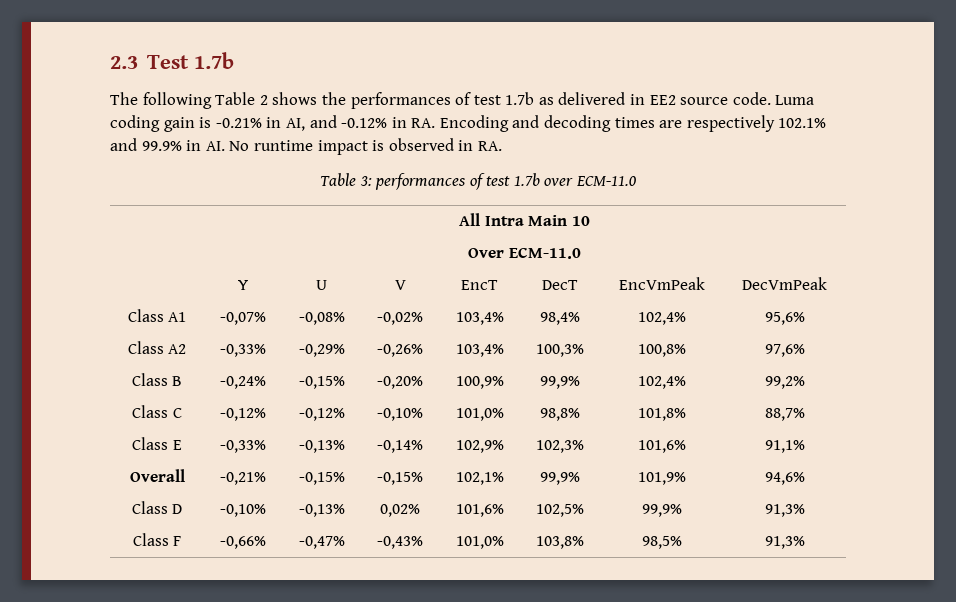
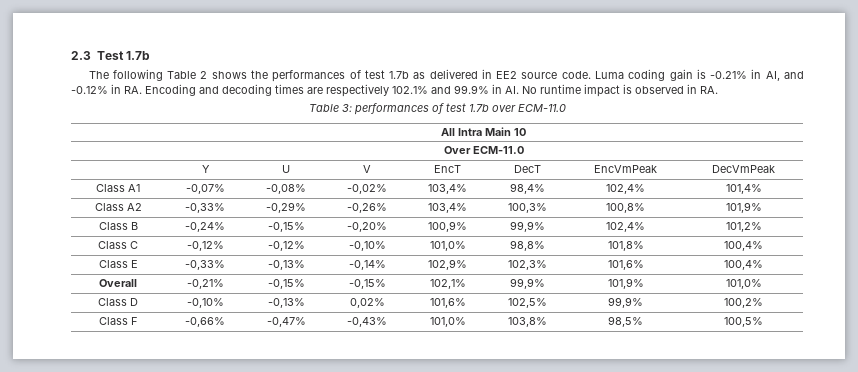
[764,312,805,325] 95,6% -> [725,184,762,194] 101,4%
[764,344,805,357] 97,6% -> [725,202,762,213] 101,9%
[764,376,805,389] 99,2% -> [725,222,762,232] 101,2%
[764,408,805,421] 88,7% -> [724,241,763,251] 100,4%
[764,440,805,453] 91,1% -> [724,260,763,270] 100,4%
[764,472,805,485] 94,6% -> [725,279,762,289] 101,0%
[764,504,805,517] 91,3% -> [724,298,763,308] 100,2%
[764,536,805,549] 91,3% -> [724,317,763,327] 100,5%

